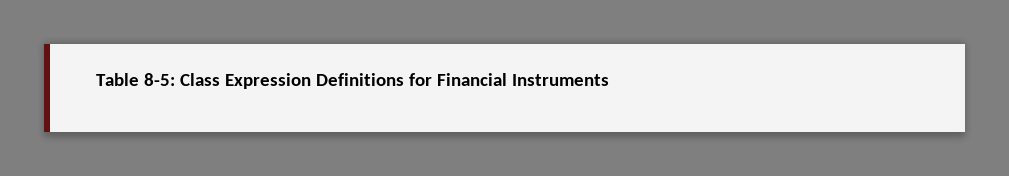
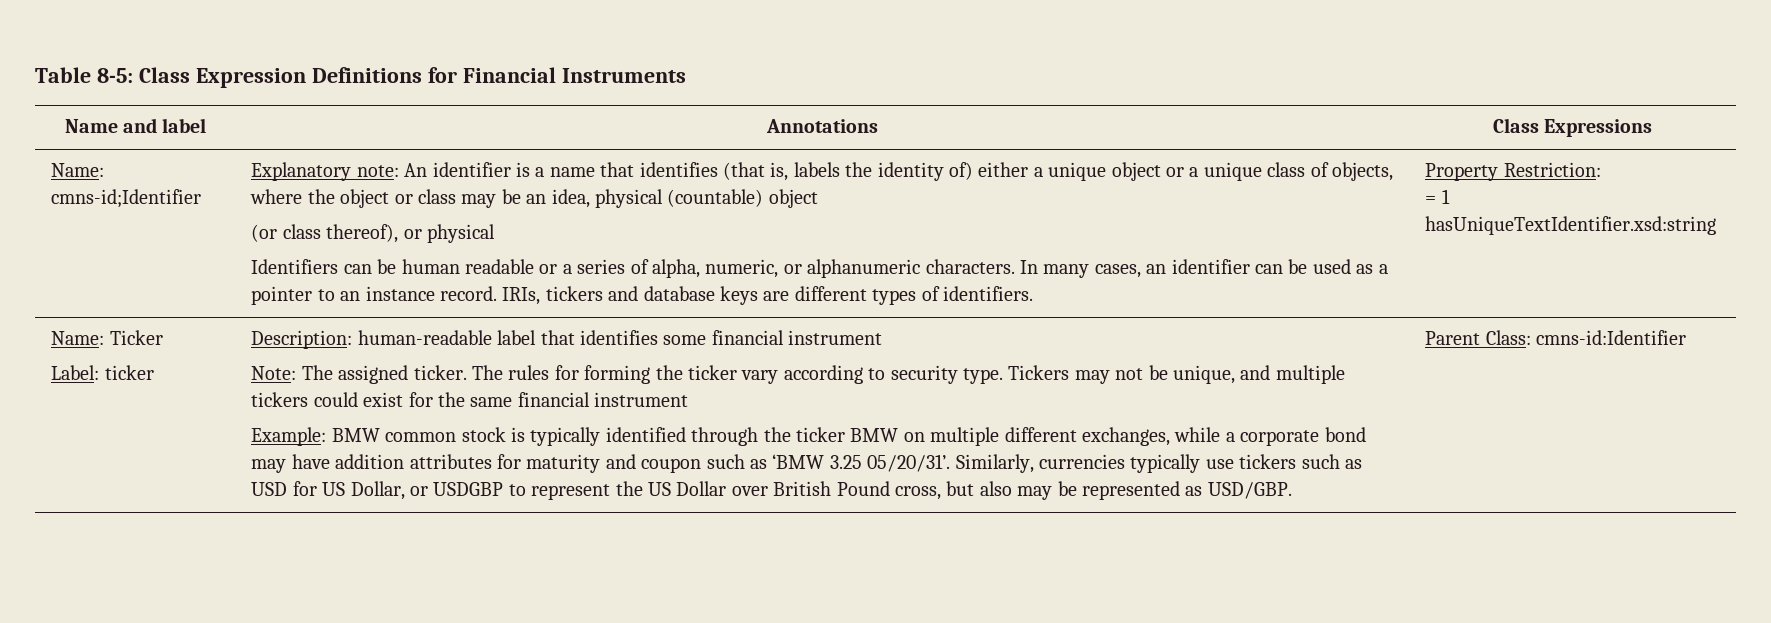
(609, 80) none -> [64,118,207,133] [766,119,878,133] [1492,118,1653,137] [51,163,105,177] [51,189,202,208] [251,162,1394,181] [250,189,818,208] [251,224,496,243] [251,259,1388,278] [251,286,1034,305] [1425,162,1601,181] [1425,189,1450,204] [1425,216,1717,235] [51,330,163,345] [51,365,154,380] [251,330,883,349] [251,365,1345,384] [251,392,689,407] [251,427,1366,446] [251,454,1363,473] [251,481,1292,500] [1425,330,1687,345] // Name and label | Annotations | Class Expressions // Name: cmns-id;Identifier | Explanatory note: An identifier is a name that identifies (that is, labels the identity of) either a unique object or a unique class of objects, where the object or class may be an idea, physical (countable) object // (or class thereof), or physical // Identifiers can be human readable or a series of alpha, numeric, or alphanumeric characters. In many cases, an identifier can be used as a pointer to an instance record. IRIs, tickers and database keys are different types of identifiers. | Property Restriction: // = 1 hasUniqueTextIdentifier.xsd:string // Name: Ticker // Label: ticker | Description: human-readable label that identifies some financial instrument // Note: The assigned ticker. The rules for forming the ticker vary according to security type. Tickers may not be unique, and multiple tickers could exist for the same financial instrument // Example: BMW common stock is typically identified through the ticker BMW on multiple different exchanges, while a corporate bond may have addition attributes for maturity and coupon such as ‘BMW 3.25 05/20/31’. Similarly, currencies typically use tickers such as USD for US Dollar, or USDGBP to represent the US Dollar over British Pound cross, but also may be represented as USD/GBP. | Parent Class: cmns-id:Identifier

